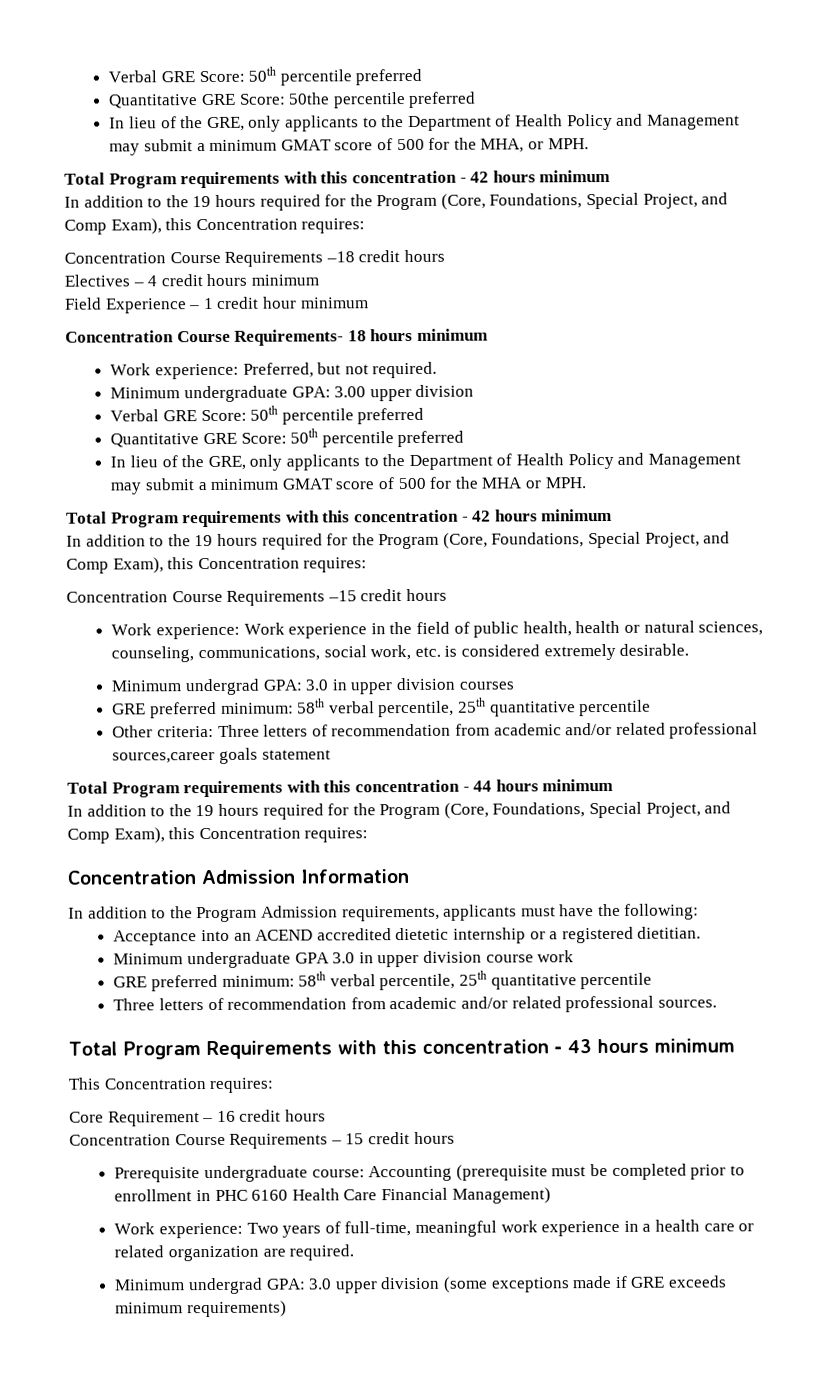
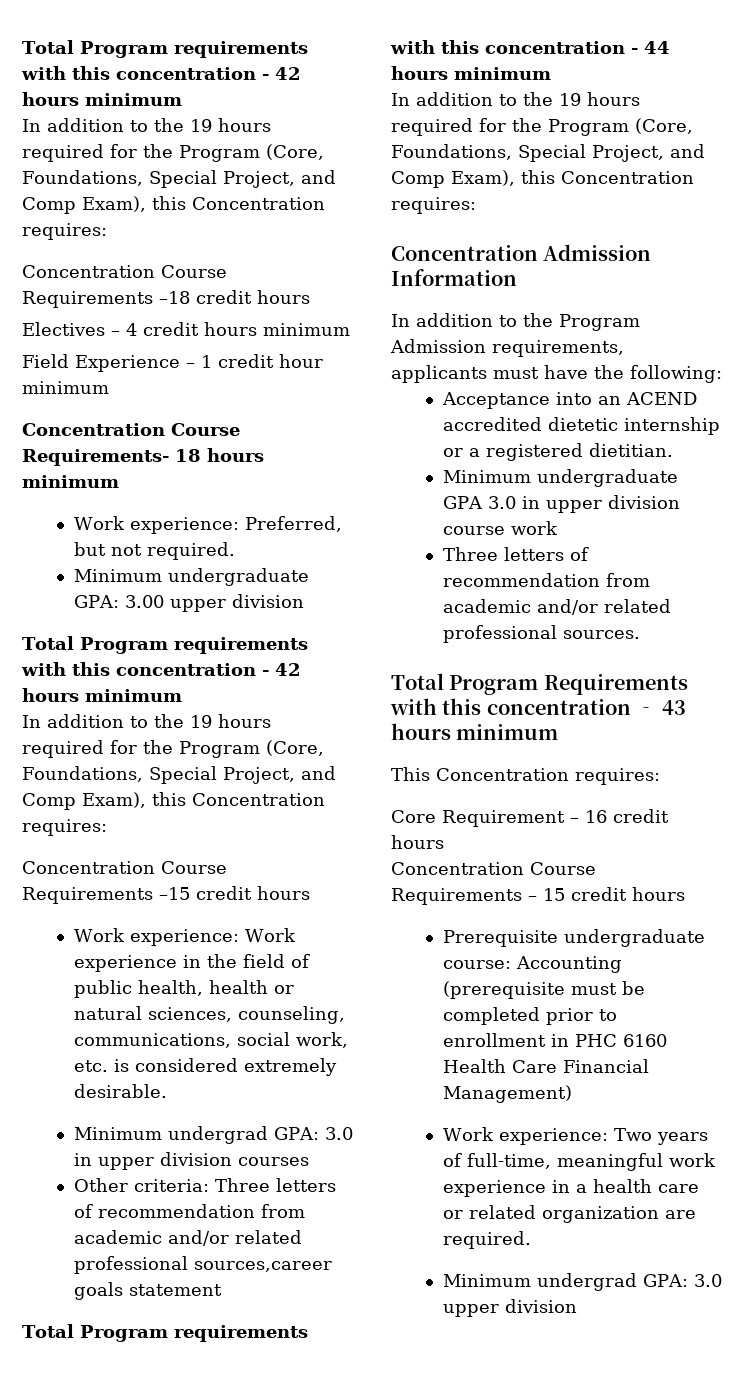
[108,66,423,86] [108,91,477,109] [109,113,740,132] [109,137,589,156] Verbal GRE Score: 50th percentile preferred // Quantitative GRE Score: 50the percentile preferred // In lieu of the GRE, only applicants to the Department of Health Policy and Management may submit a minimum GMAT score of 500 for the MHA, or MPH. // -> (22, 47) none
[110,405,425,425] [110,428,465,448] [110,452,741,471] [110,476,586,495] // Verbal GRE Score: 50th percentile preferred // Quantitative GRE Score: 50th percentile preferred // In lieu of the GRE, only applicants to the Department of Health Policy and Management may submit a minimum GMAT score of 500 for the MHA or MPH. -> (304, 601) none
[112,697,652,719] // GRE preferred minimum: 58th verbal percentile, 25th quantitative percentile -> (309, 1161) none
[113,970,653,992] // GRE preferred minimum: 58th verbal percentile, 25th quantitative percentile -> (558, 528) none
[442,1275,727,1293] [115,1300,288,1318] (some exceptions made if GRE exceeds minimum requirements) -> (577, 1306) none

